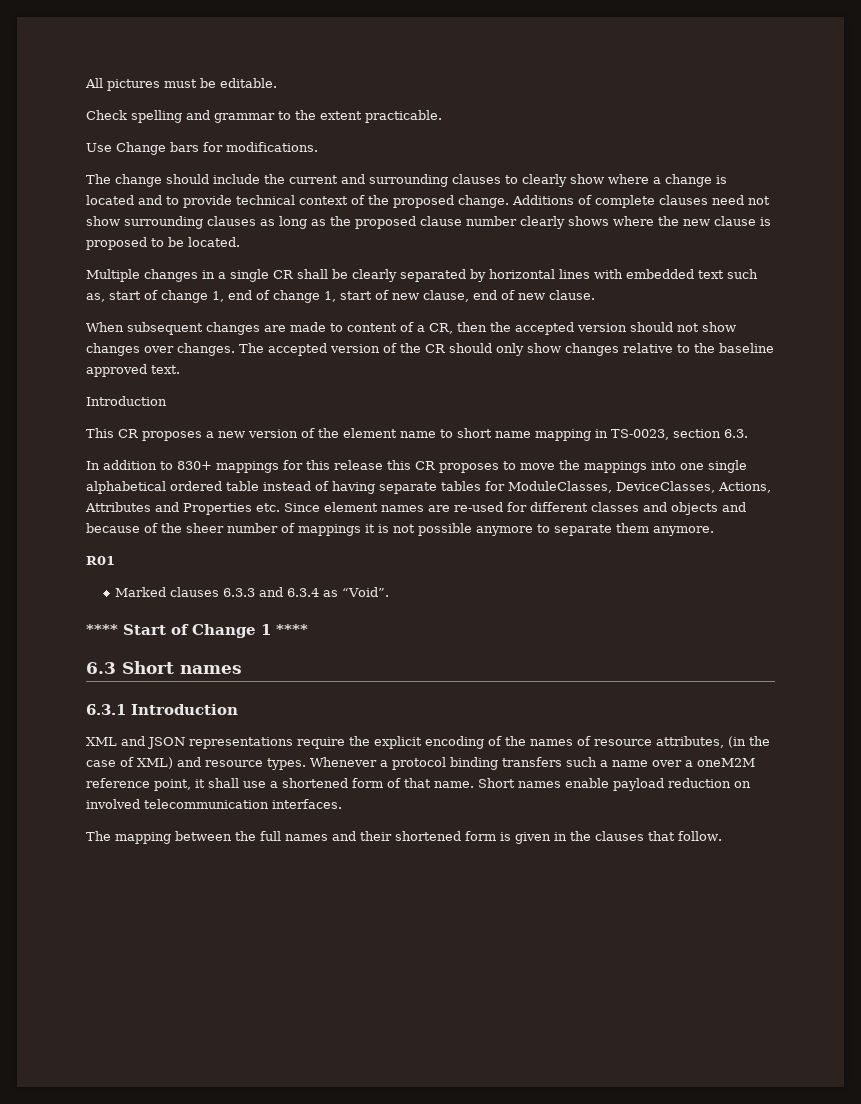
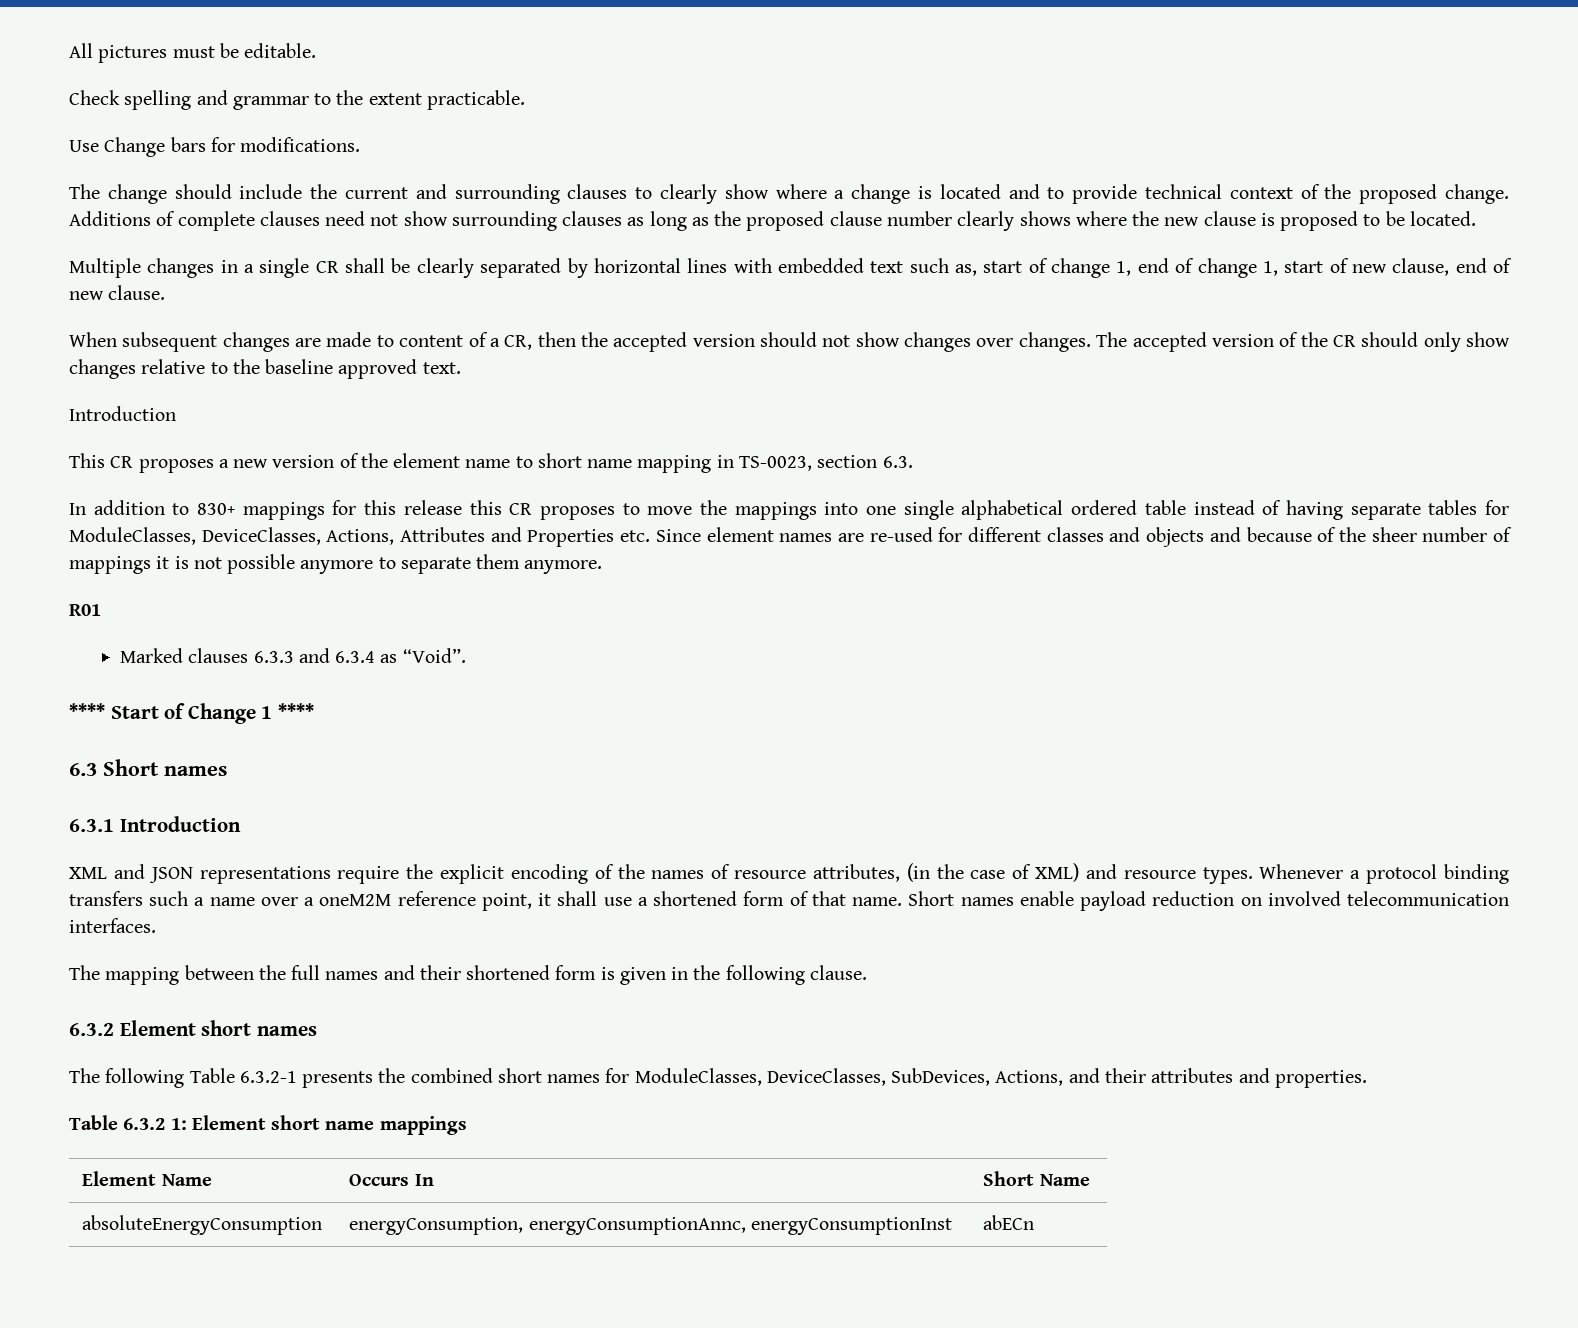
[595,831,722,841] clauses that follow. -> [725,965,867,985] [69,1020,317,1036] [69,1068,1367,1088] [69,1115,467,1135] [82,1171,212,1186] [349,1174,434,1186] [983,1171,1090,1186] [82,1215,323,1235] [349,1217,952,1235] [983,1215,1035,1230] following clause. // 6.3.2 Element short names // The following Table 6.3.2-1 presents the combined short names for ModuleClasses, DeviceClasses, SubDevices, Actions, and their attributes and properties. // Table 6.3.2 1: Element short name mappings // Element Name | Occurs In | Short Name // absoluteEnergyConsumption | energyConsumption, energyConsumptionAnnc, energyConsumptionInst | abECn

